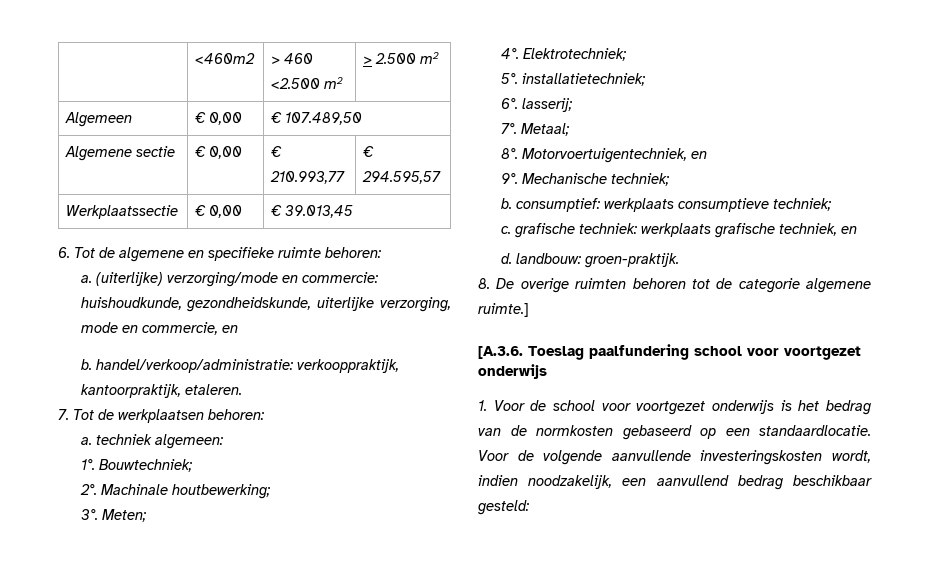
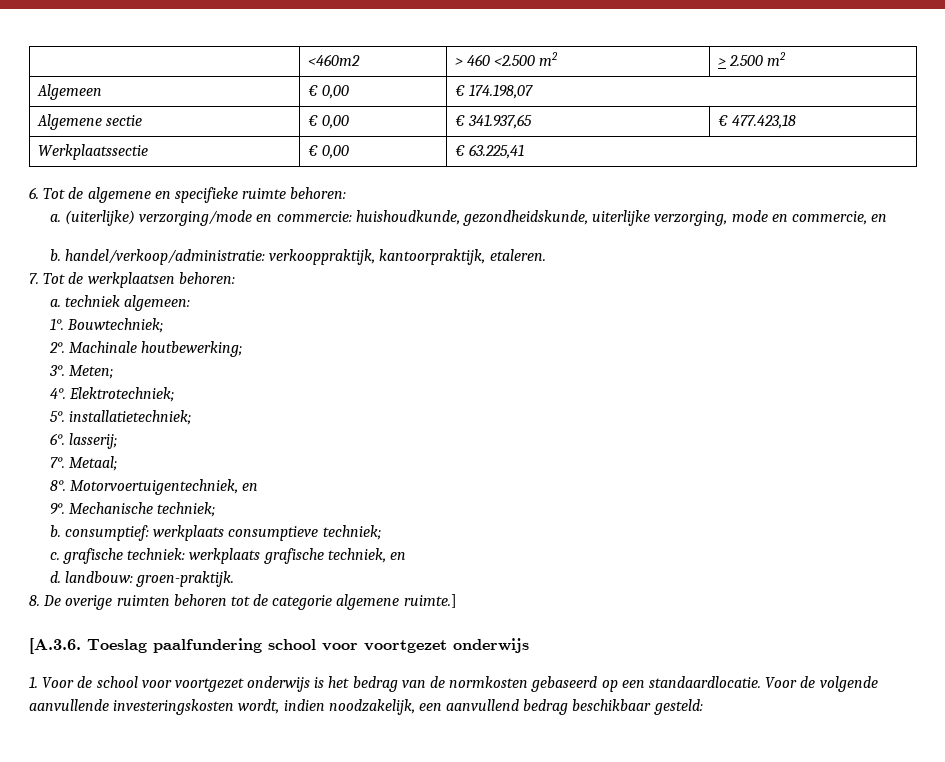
[285,112,363,125] 107.489,50 -> [469,84,534,99] 174.198,07
[270,171,346,184] [363,146,375,157] [362,171,442,184] 210.993,77 | € 294.595,57 -> [468,114,533,129] [717,114,797,129] 341.937,65 | € 477.423,18
[285,205,354,218] 39.013,45 -> [469,144,525,159] 63.225,41

